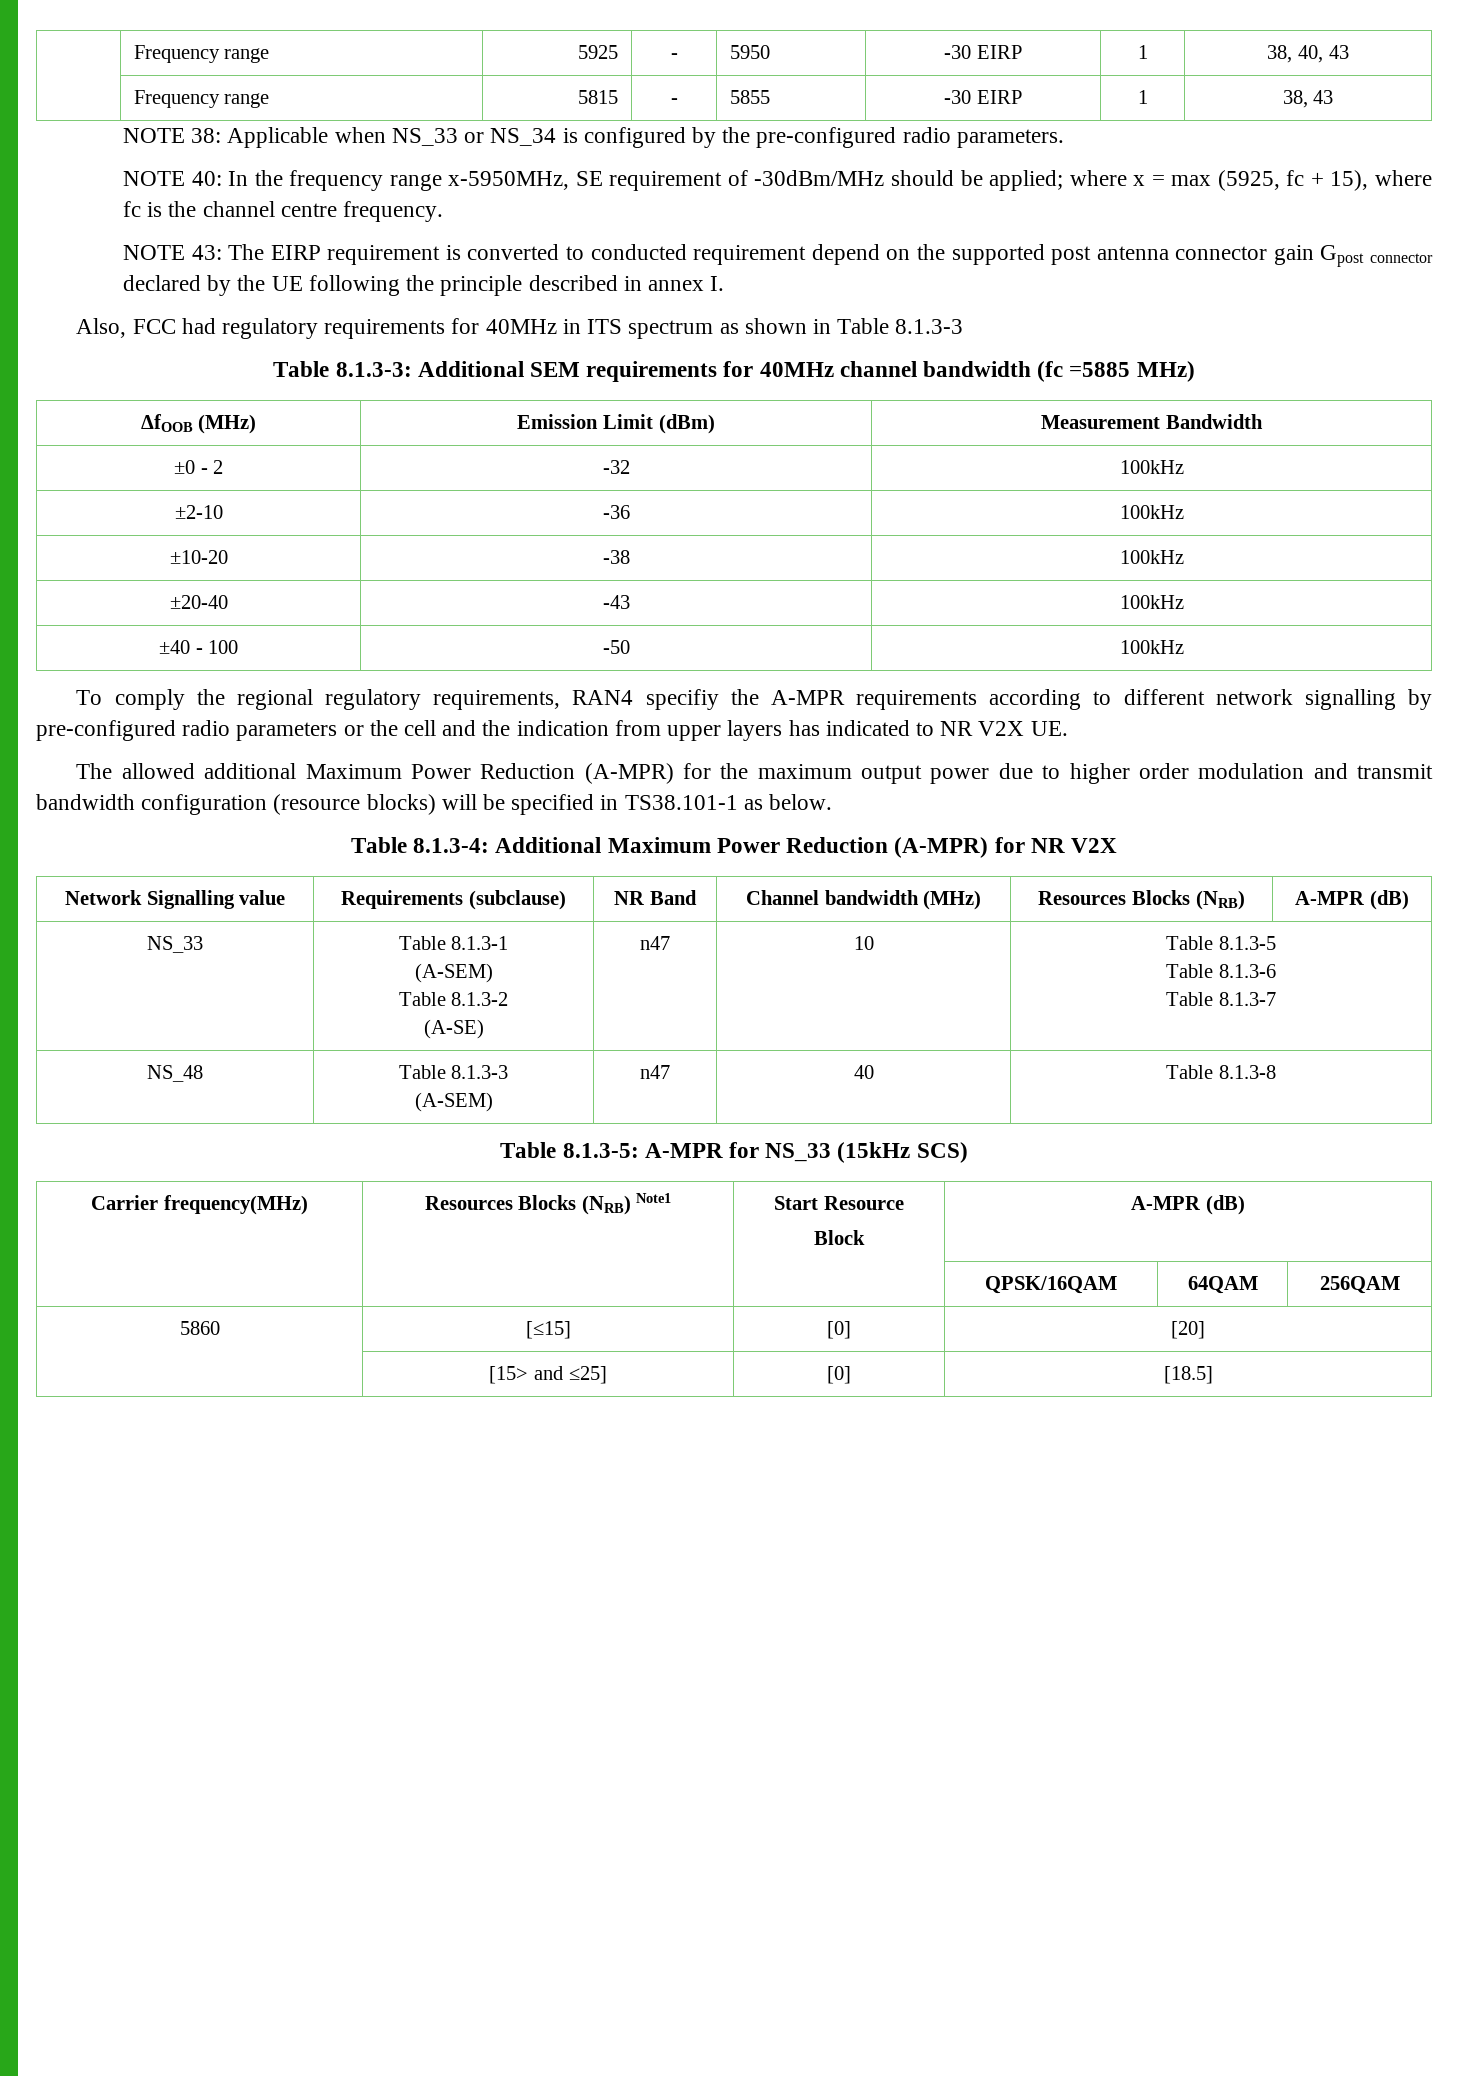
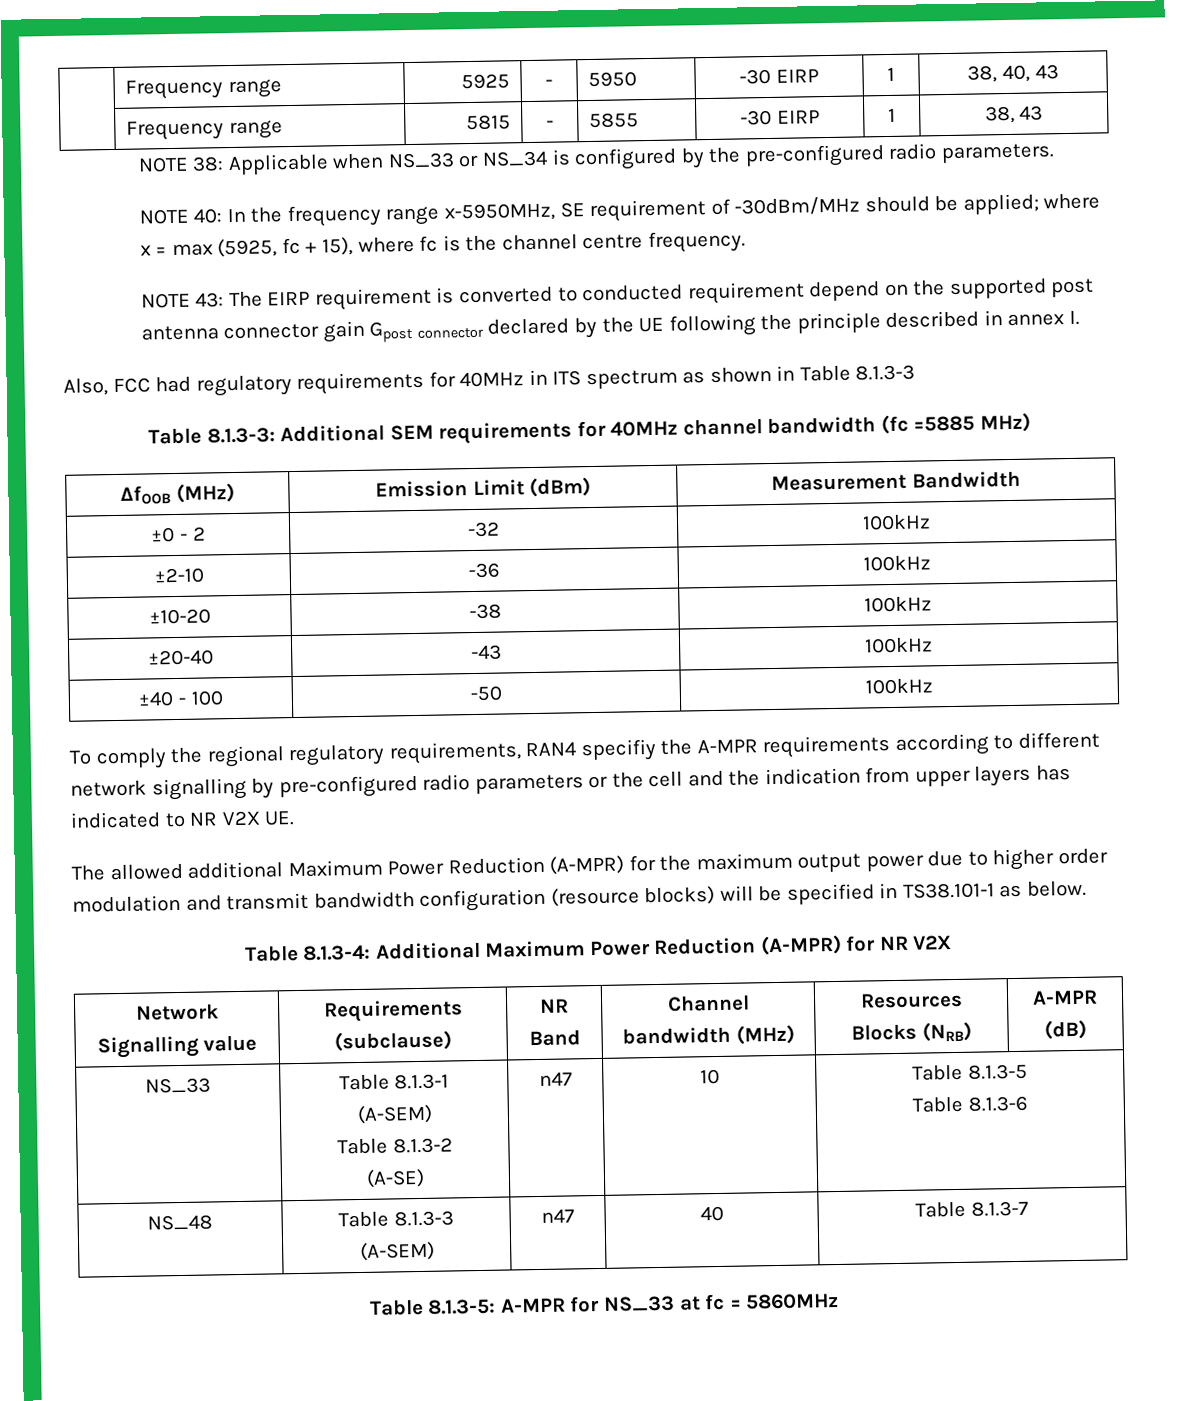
[1166,992,1276,1006] // Table 8.1.3-7 -> (1028, 1103) none
[1218,1065,1276,1079] 8.1.3-8 -> [970,1200,1029,1217] 8.1.3-7
[837,1142,968,1163] [91,1195,308,1215] [424,1193,672,1215] [774,1196,904,1210] [814,1230,865,1245] [1131,1195,1245,1215] [985,1276,1117,1294] [1187,1276,1258,1294] [1319,1276,1400,1294] [179,1321,220,1335] [525,1321,571,1339] [827,1321,851,1339] [1171,1321,1205,1339] [489,1366,607,1384] [827,1366,851,1384] [1163,1366,1213,1384] (15kHz SCS) // Carrier frequency(MHz) | Resources Blocks (NRB) Note1 | Start Resource // Block | A-MPR (dB) // | | | QPSK/16QAM | 64QAM | 256QAM // 5860 | [≤15] | [0] | [20] // | [15> and ≤25] | [0] | [18.5] -> [679,1292,840,1311] at fc = 5860MHz

